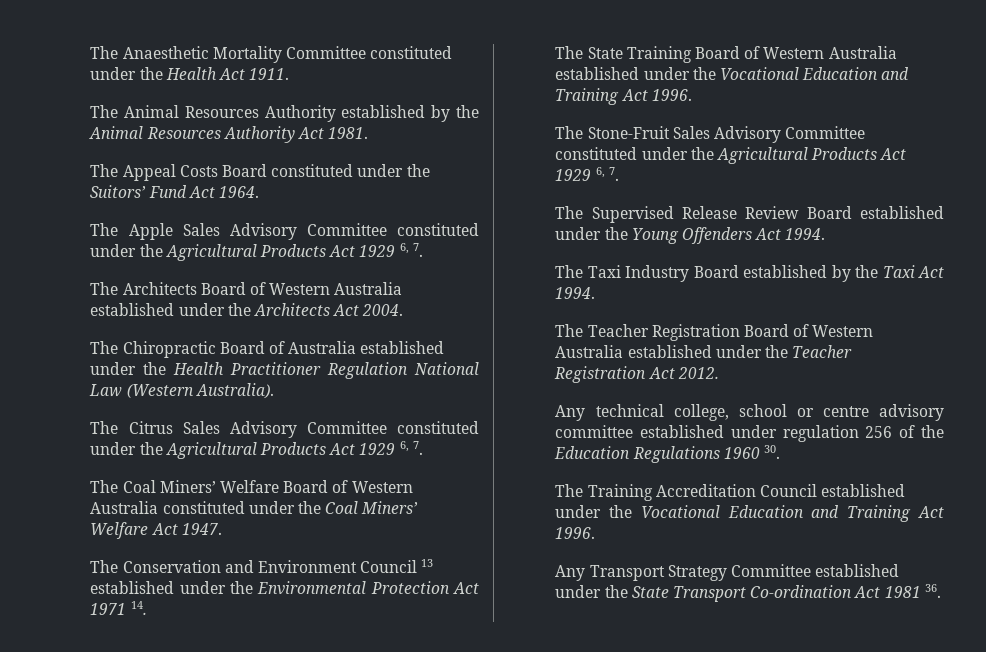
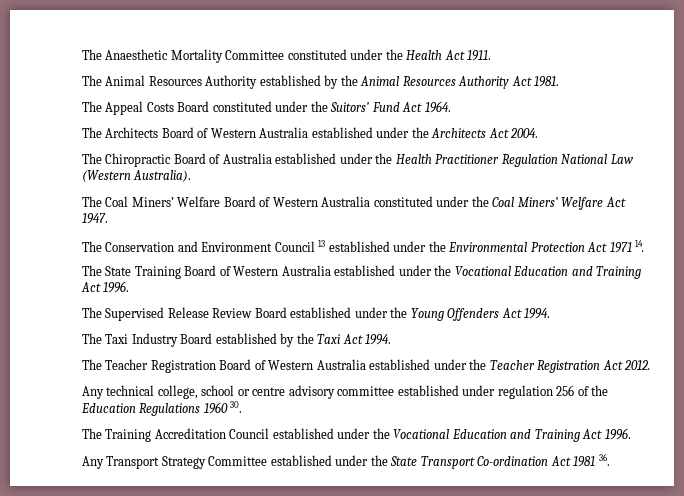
[90,223,479,240] [90,243,423,261] // The Apple Sales Advisory Committee constituted under the Agricultural Products Act 1929 6, 7. -> (451, 107) none
[90,421,479,438] [90,441,423,459] // The Citrus Sales Advisory Committee constituted under the Agricultural Products Act 1929 6, 7. -> (192, 176) none
[555,126,866,143] [555,147,907,164] [555,167,619,181] // The Stone-Fruit Sales Advisory Committee constituted under the Agricultural Products Act 1929 6, 7. -> (130, 287) none

